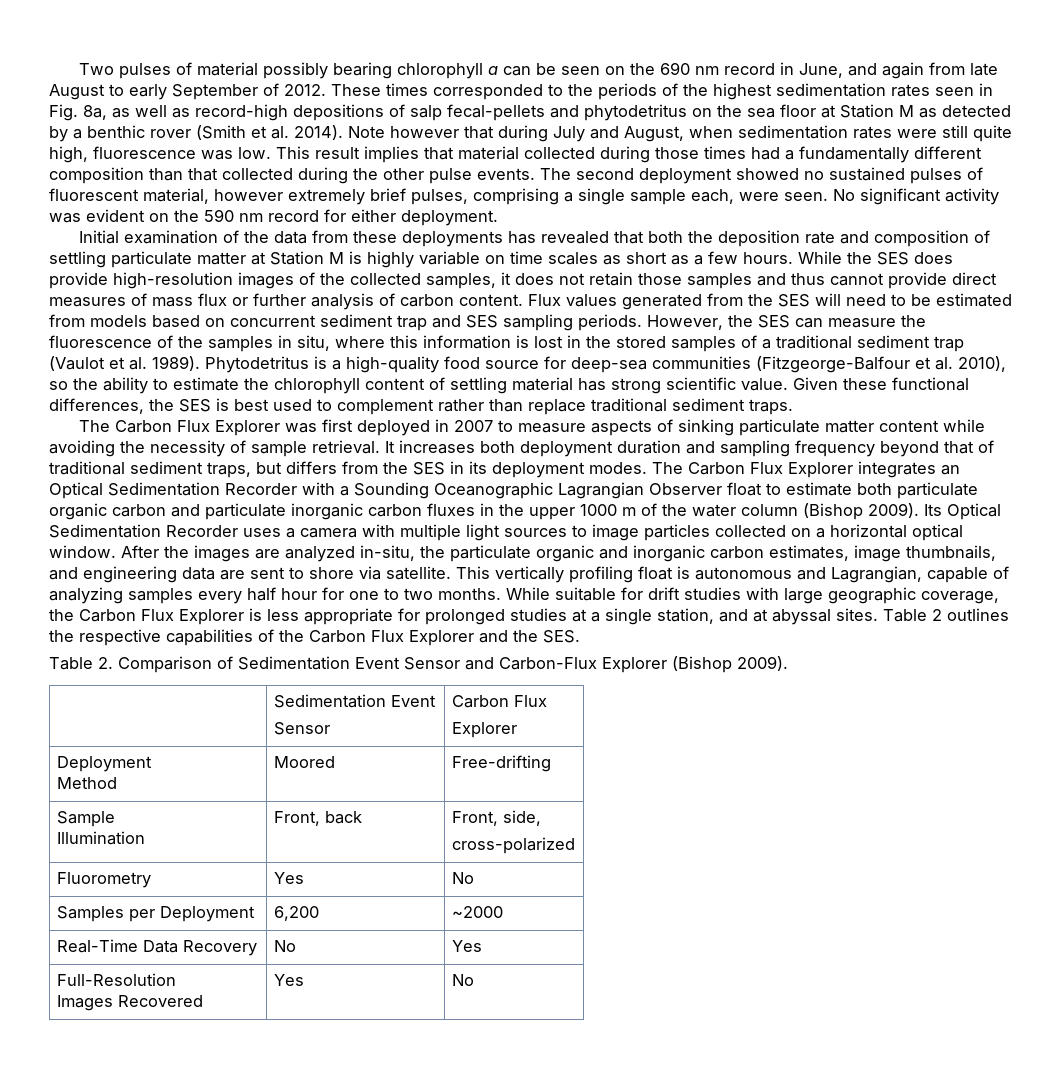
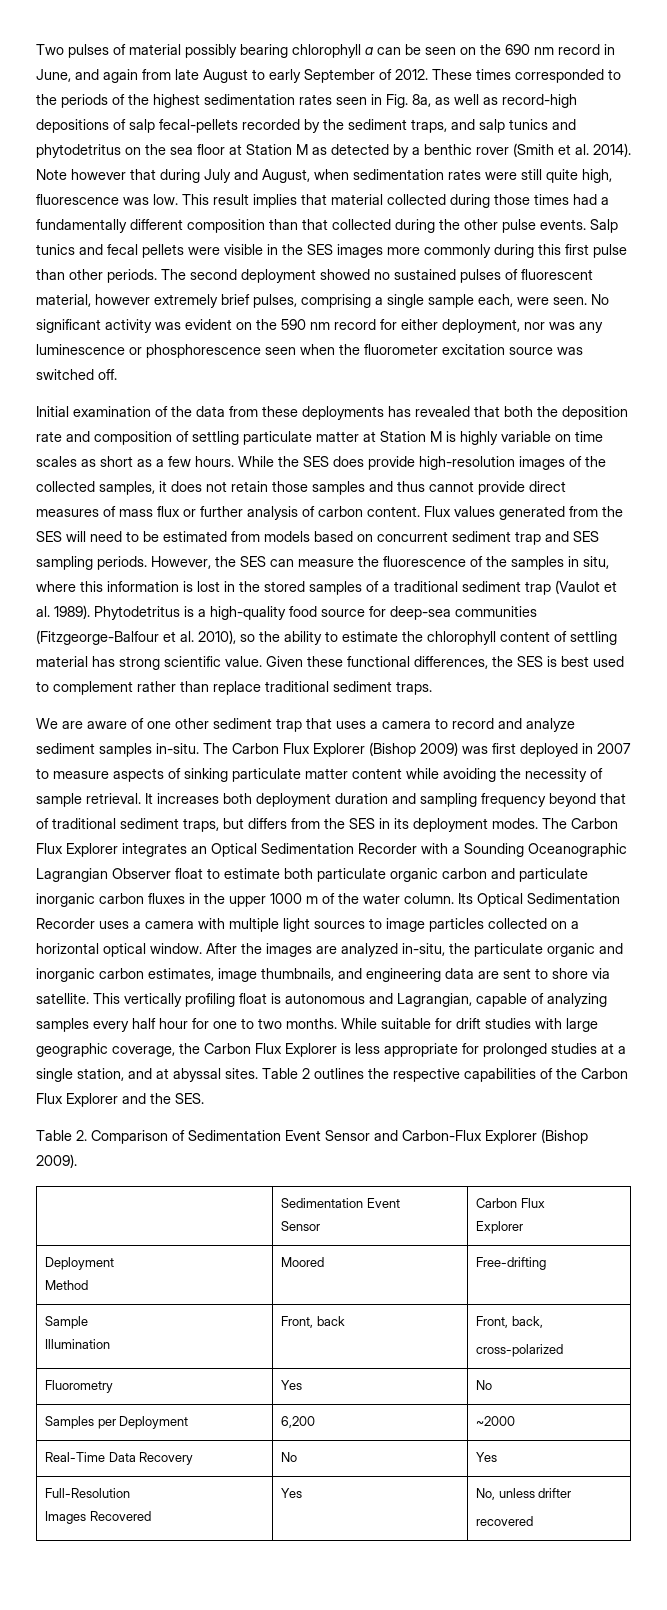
(545, 112) none -> [242,119,548,133] recorded by the sediment traps, and salp tunics
(535, 174) none -> [590,219,618,233] [36,244,627,258] [36,269,157,283] Salp tunics and fecal pellets were visible in the SES images more commonly during this first pulse than other periods.
[401,210,498,226] deployment. -> [442,319,603,333] [36,344,583,358] [36,369,117,380] deployment, nor was any luminescence or phosphorescence seen when the fluorometer excitation source was switched off.
[79,420,281,436] The Carbon Flux Explorer -> [36,718,575,732] [36,742,458,757] We are aware of one other sediment trap that uses a camera to record and analyze sediment samples in-situ. The Carbon Flux Explorer (Bishop 2009)
[741,503,919,520] column (Bishop 2009). -> [404,893,454,904] column.
[502,810,541,826] side, -> [511,1316,543,1328] back,
[451,974,474,986] No -> [476,1488,572,1500] [476,1516,534,1526] No, unless drifter // recovered

